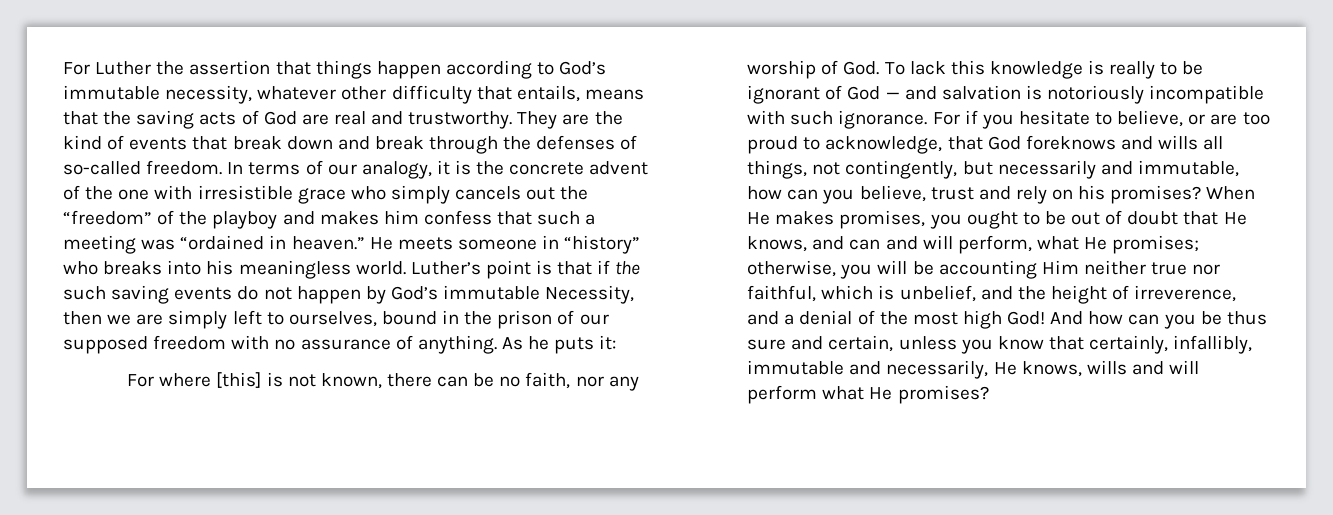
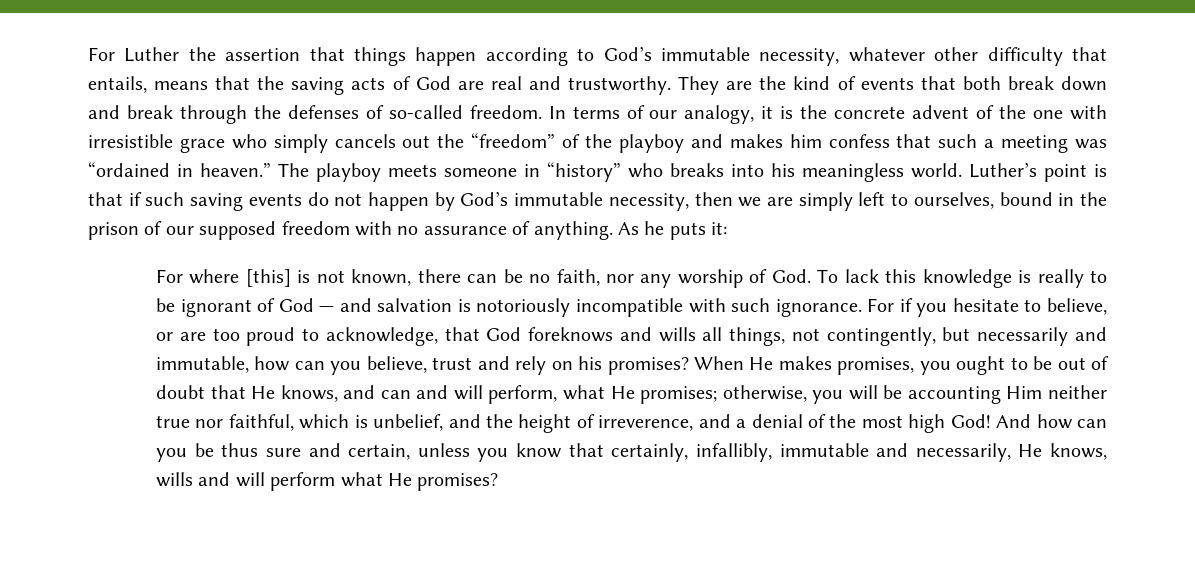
(228, 143) none -> [962,76,1001,90] both
[369,237,393,250] He -> [278,163,381,182] The playboy
[615,261,641,275] the -> (142, 199) none
[545,285,635,304] Necessity, -> [608,193,689,211] necessity,

